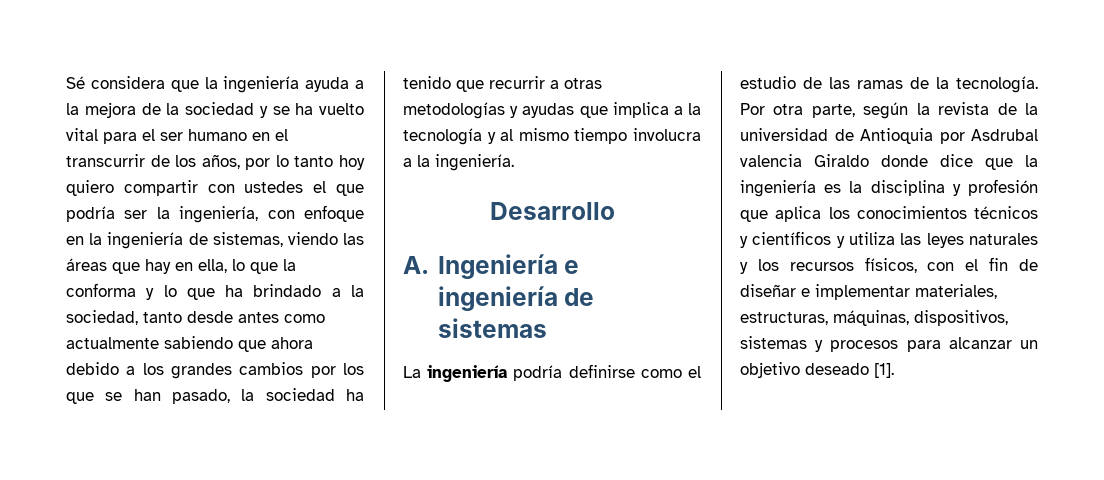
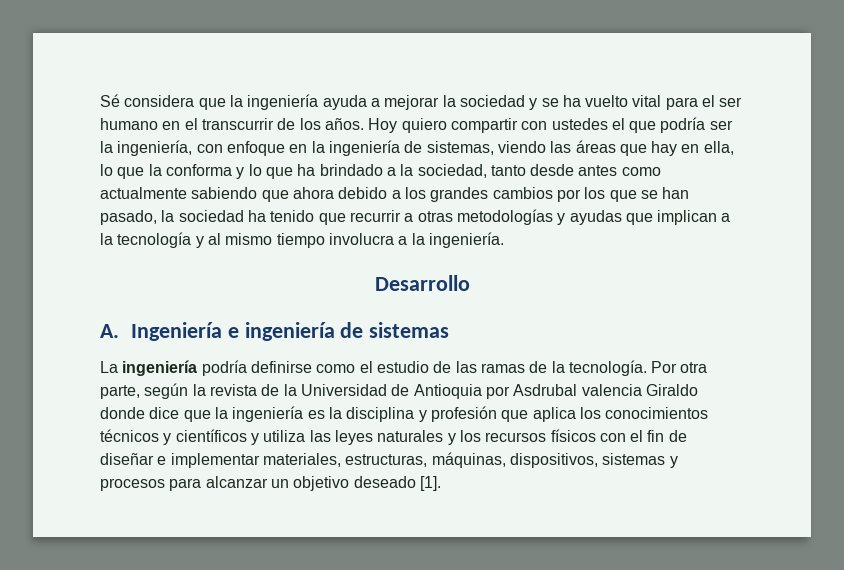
[66,102,161,118] la mejora de -> [384,95,440,110] mejorar
[201,154,365,170] años, por lo tanto hoy -> [324,118,398,133] años. Hoy
[612,102,669,118] implica -> [657,210,718,225] implican
[740,128,828,141] universidad -> [300,384,387,396] Universidad
[864,257,917,273] físicos, -> [550,429,596,442] físicos

